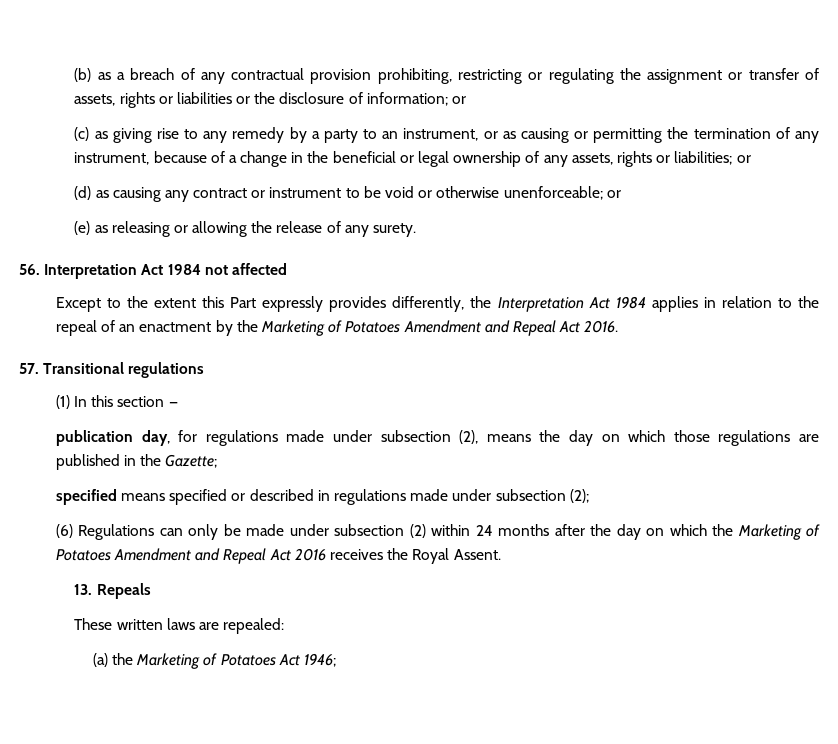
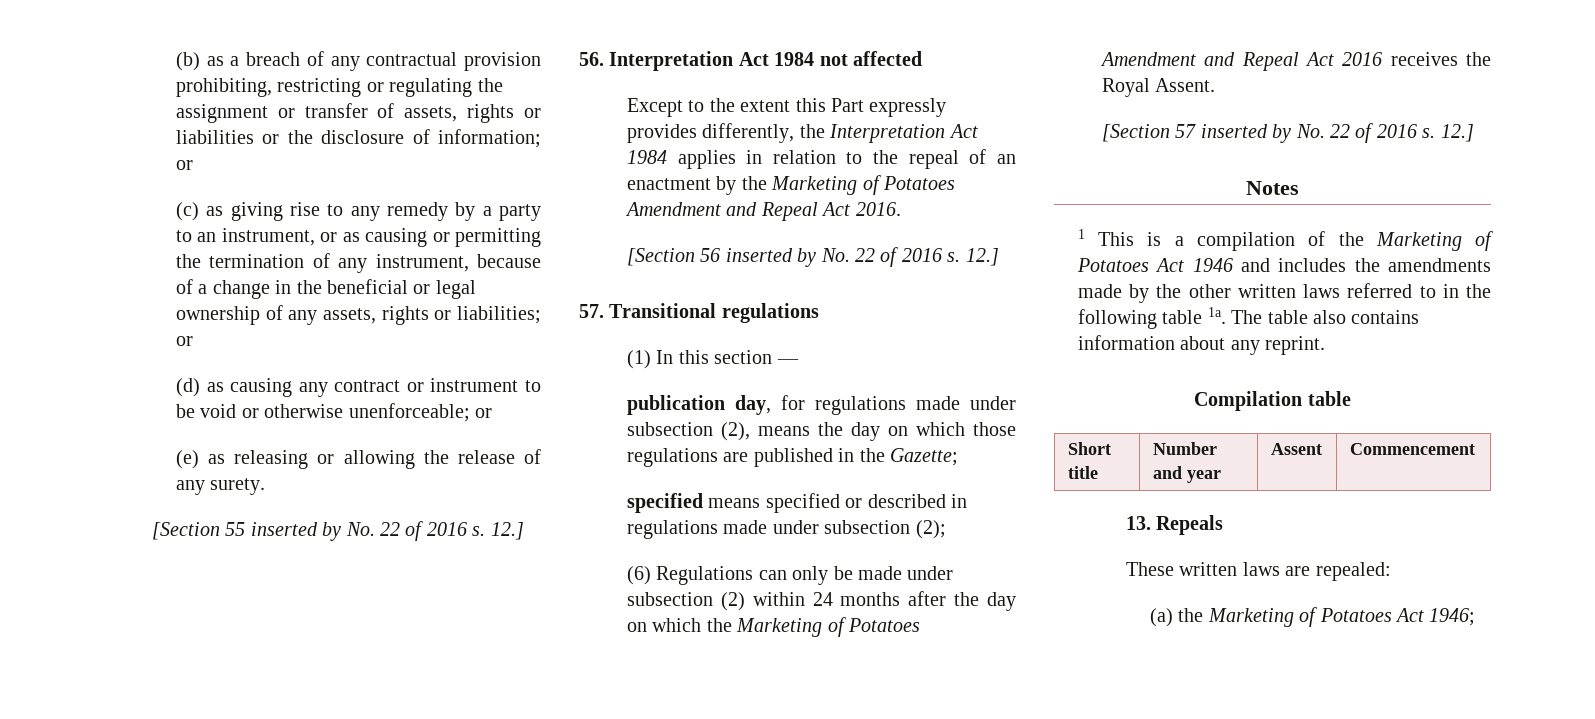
(417, 230) none -> [151,521,524,541] // [Section 55 inserted by No. 22 of 2016 s. 12.]
(619, 326) none -> [626,247,999,267] // [Section 56 inserted by No. 22 of 2016 s. 12.]
(501, 554) none -> [1101,123,1474,143] [1246,181,1299,195] [1077,229,1493,251] [1076,258,1491,272] [1077,283,1491,303] [1077,307,1420,329] [1077,335,1326,355] [1194,391,1351,411] [1067,442,1111,455] [1067,466,1098,479] [1152,442,1217,455] [1152,466,1221,483] [1270,443,1322,455] [1349,443,1475,455] // [Section 57 inserted by No. 22 of 2016 s. 12.] // Notes // 1 This is a compilation of the Marketing of Potatoes Act 1946 and includes the amendments made by the other written laws referred to in the following table 1a. The table also contains information about any reprint. // Compilation table // Short title | Number and year | Assent | Commencement

